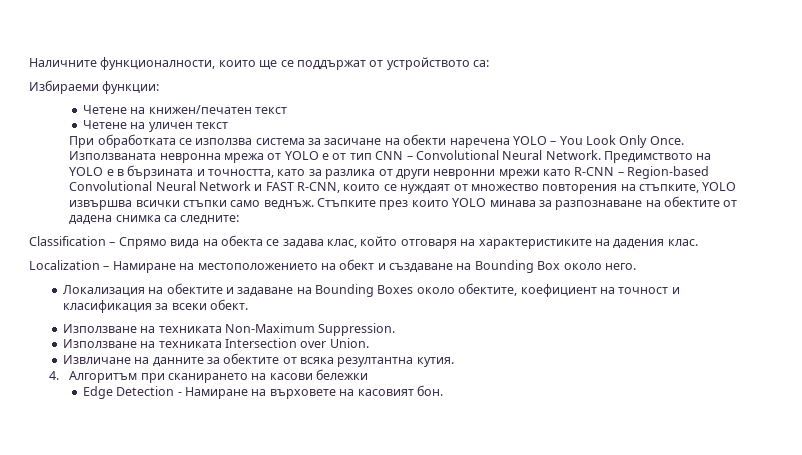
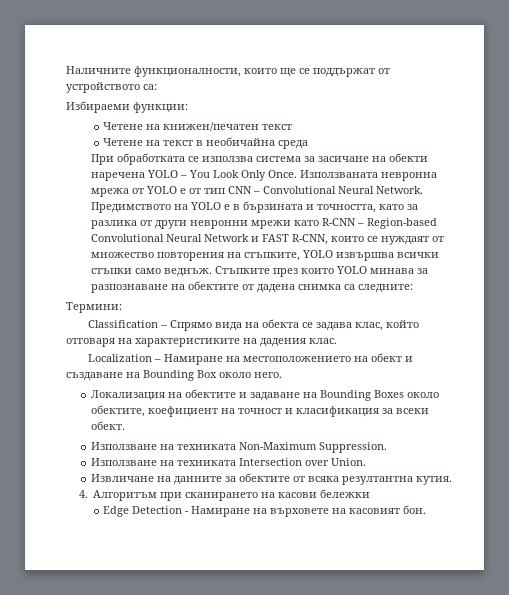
[148,122,229,132] уличен текст -> [163,137,309,149] текст в необичайна среда
(240, 220) none -> [66,302,122,313] // Термини:

